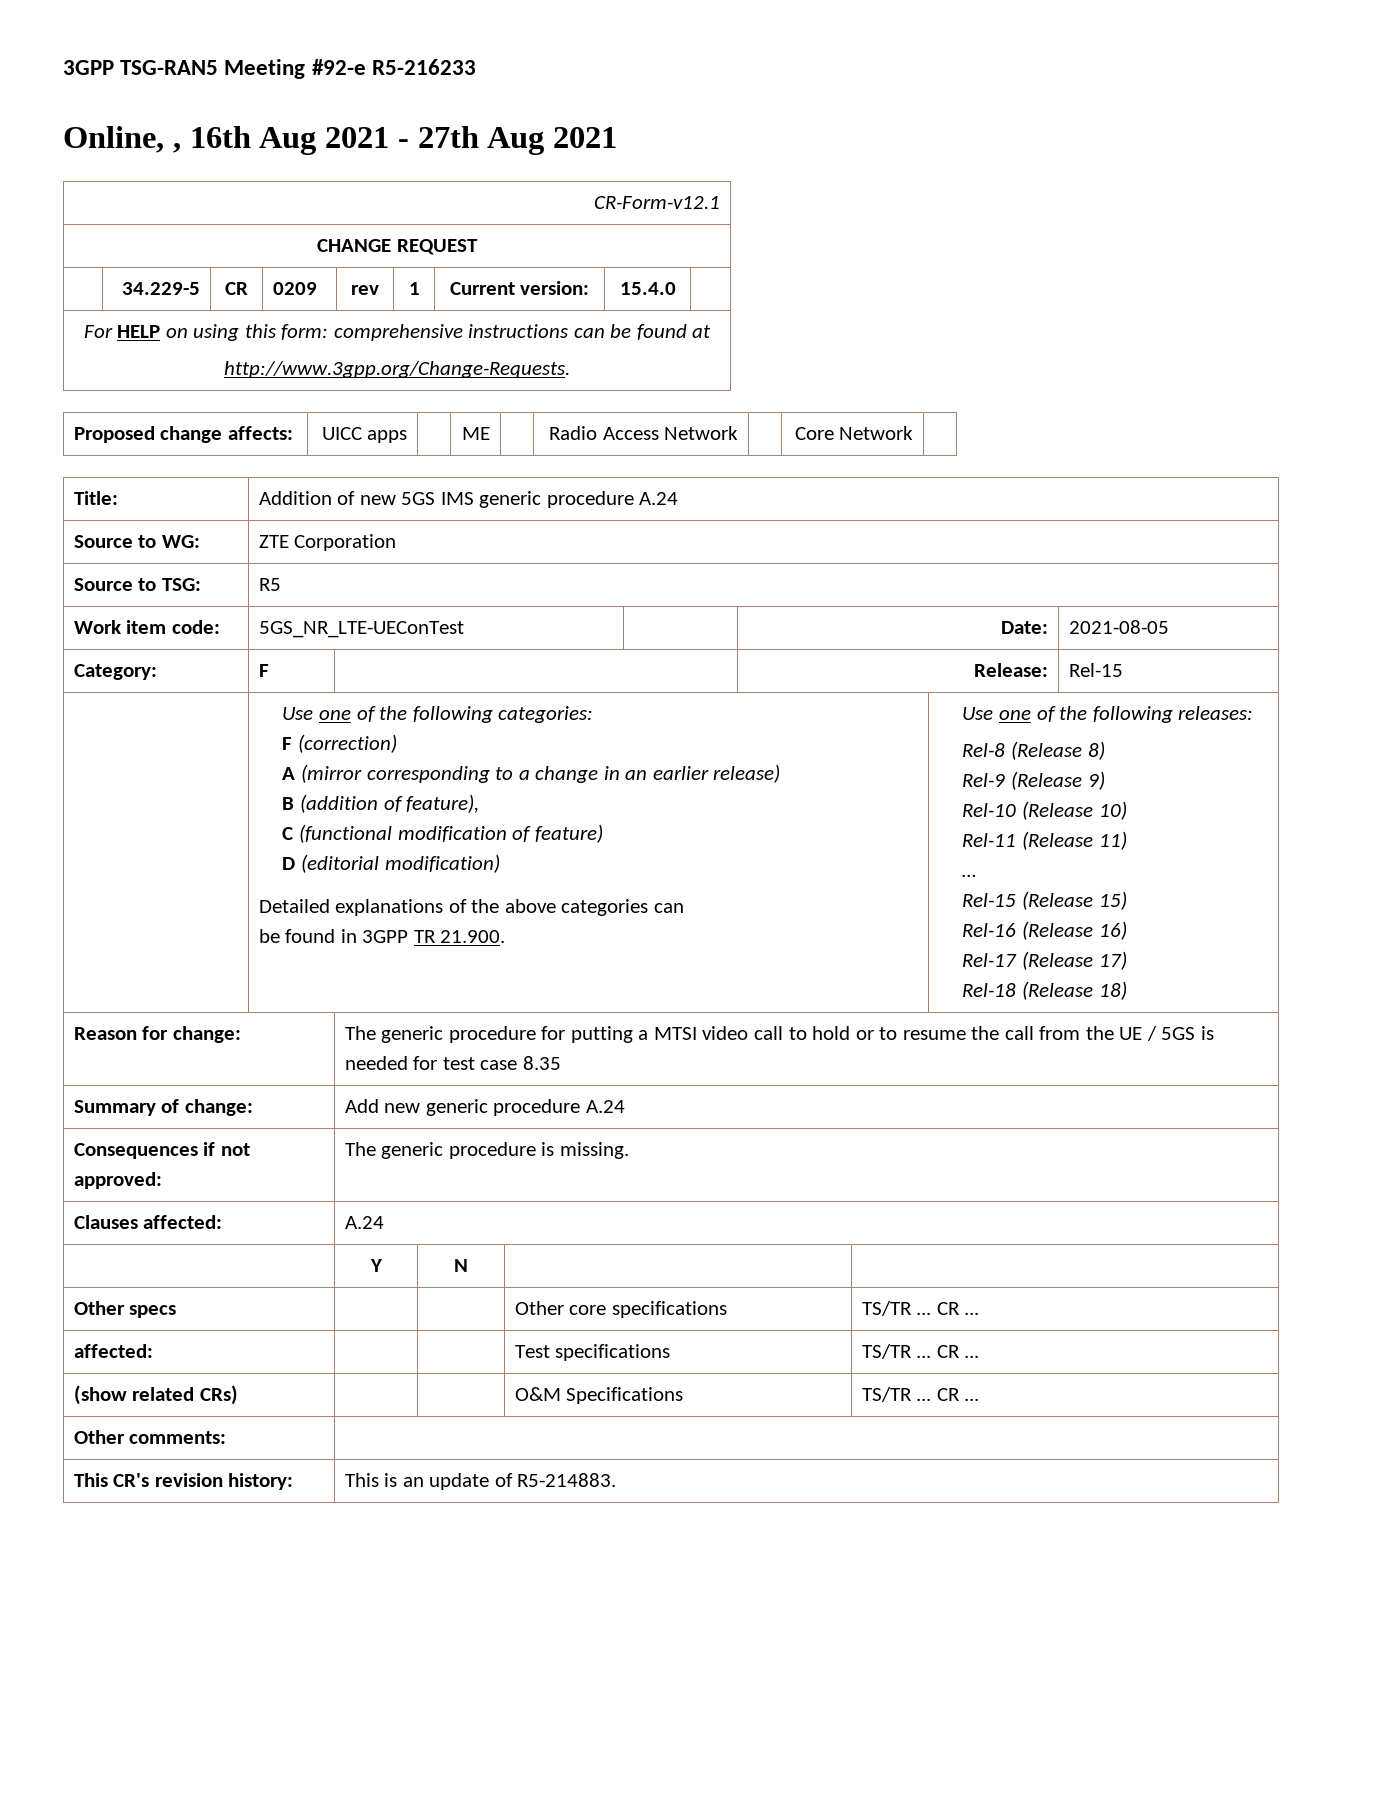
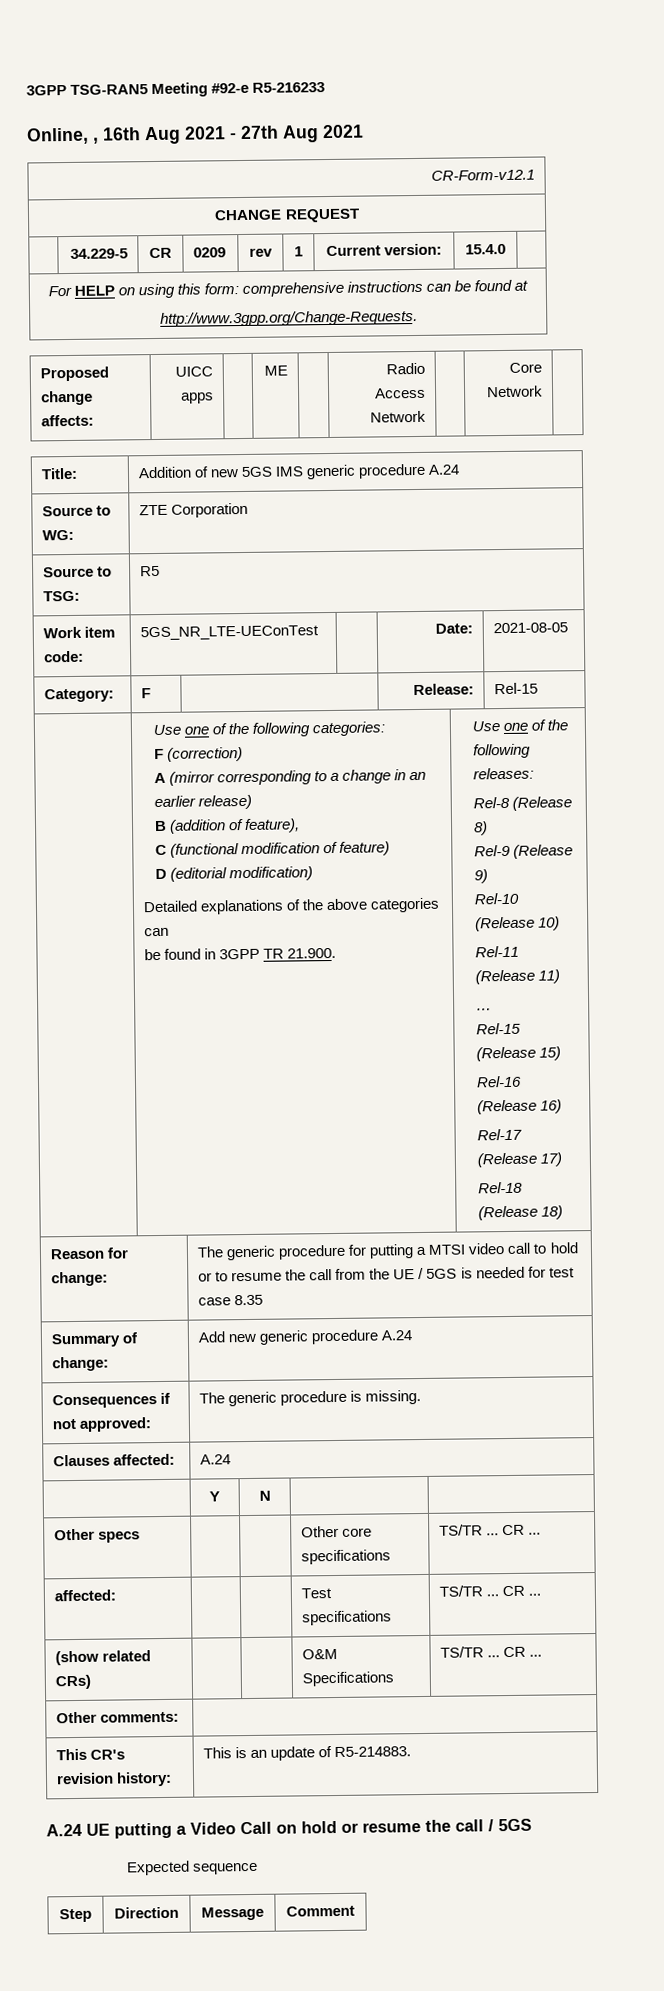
(617, 1480) none -> [46,1818,532,1839] [125,1860,258,1876] [59,1908,92,1923] [114,1906,179,1919] [201,1906,264,1921] [286,1905,355,1917] // A.24 UE putting a Video Call on hold or resume the call / 5GS // Expected sequence // Step | Direction | Message | Comment

